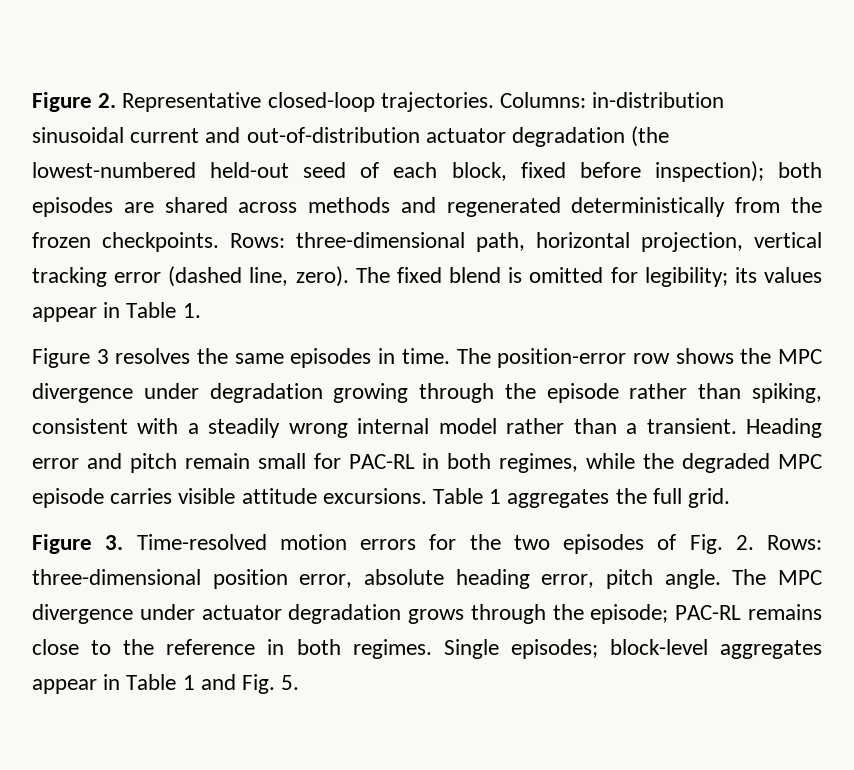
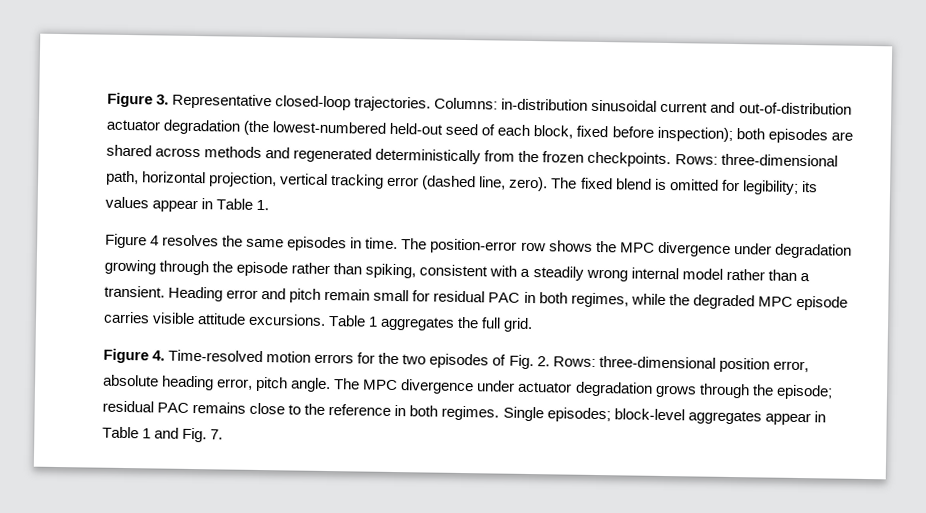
[32,92,117,112] Figure 2. -> [107,92,170,108] Figure 3.
[96,349,109,364] 3 -> [150,235,160,246] 4
[348,454,415,469] PAC-RL -> [433,290,521,303] residual PAC
[105,535,124,550] 3. -> [152,350,166,361] 4.
[675,605,742,620] PAC-RL -> [102,400,190,413] residual PAC
[281,675,300,690] 5. -> [210,429,224,440] 7.

